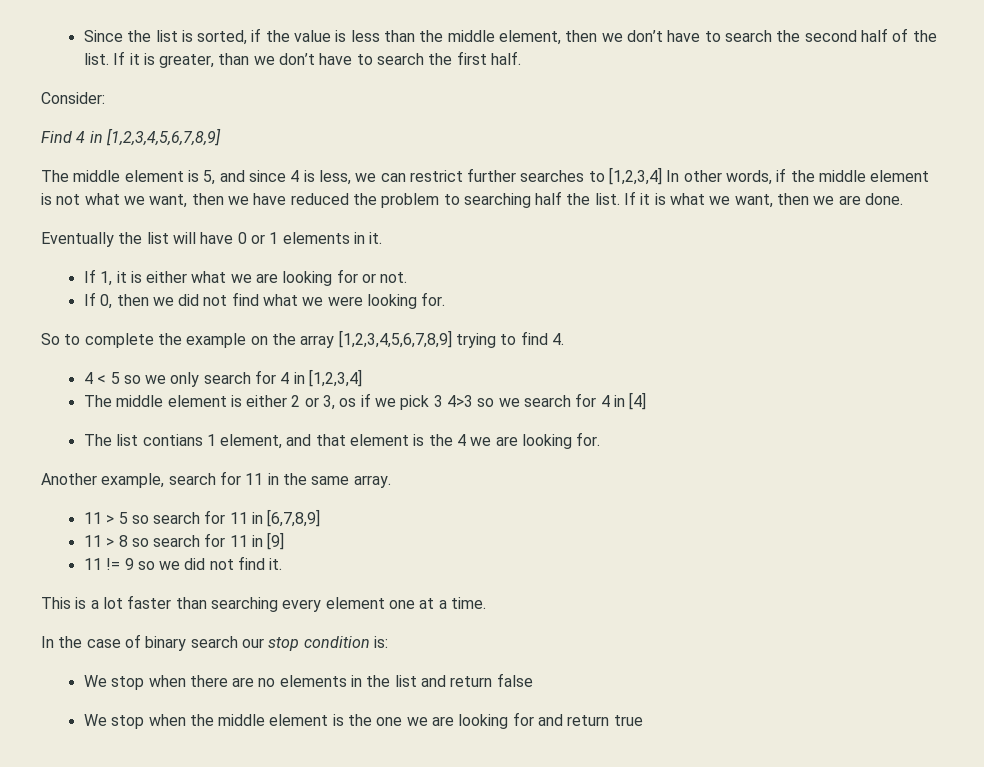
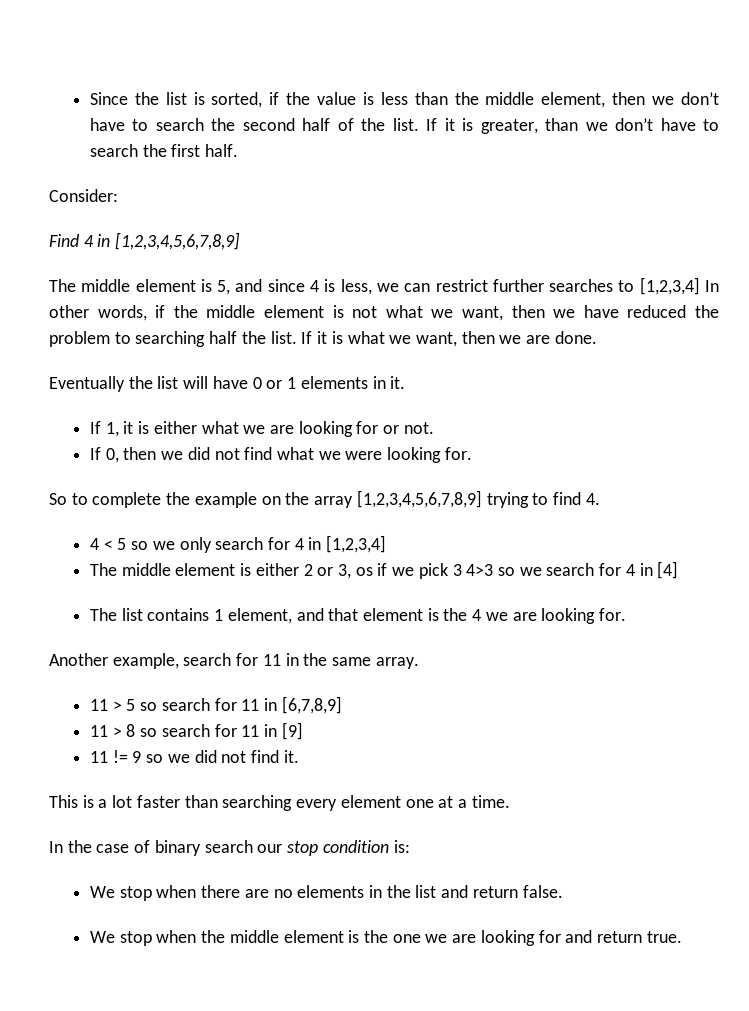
[142,434,203,446] contians -> [147,608,210,621] contains
[496,673,533,687] false -> [522,885,563,898] false.
[613,715,643,726] true -> [646,931,682,943] true.

